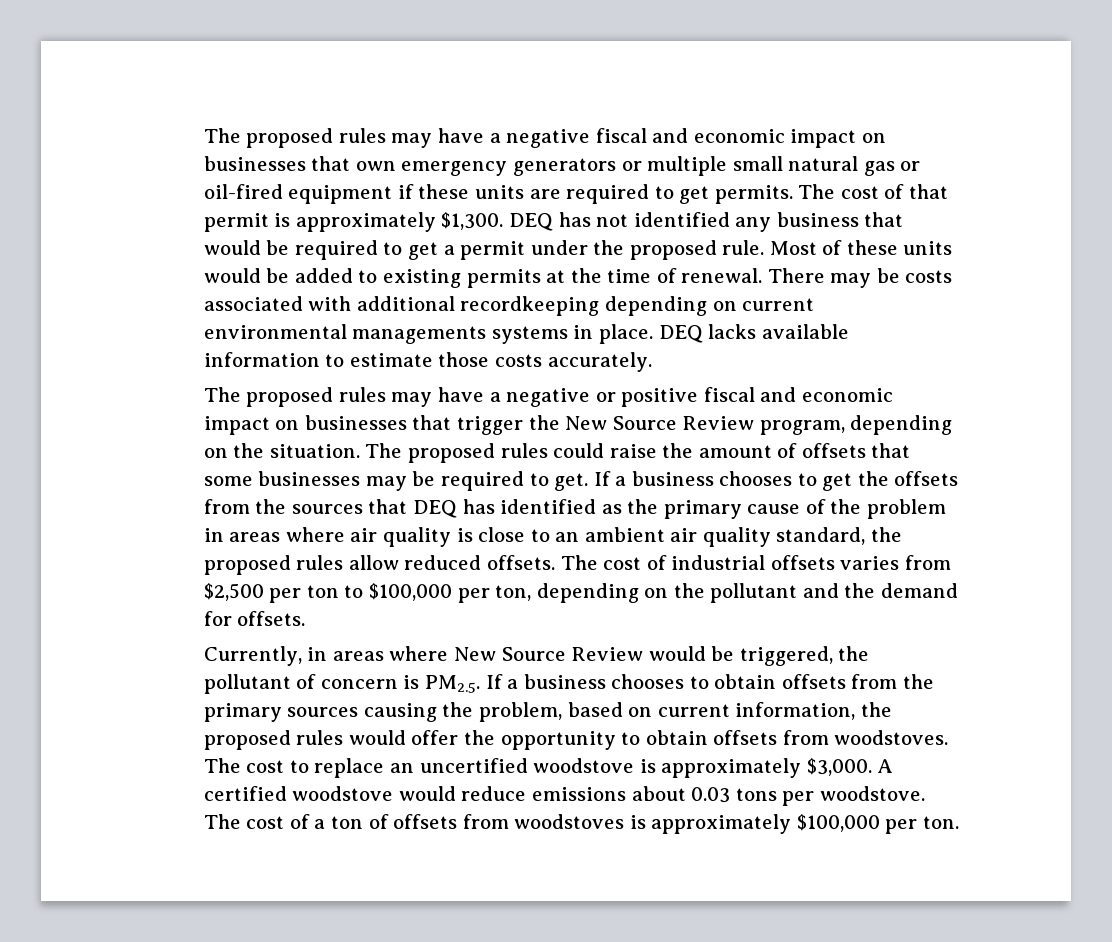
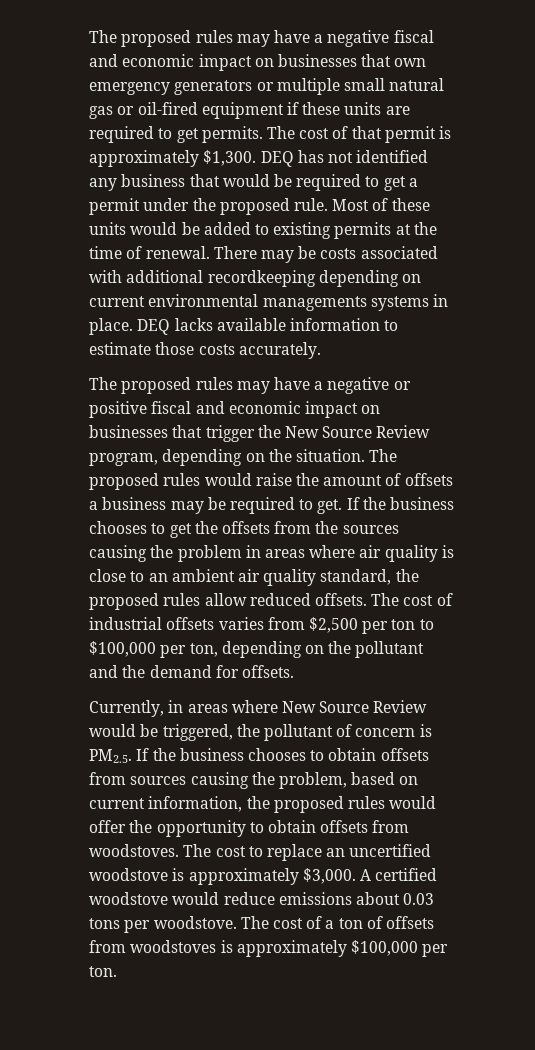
[553,443,605,458] could -> [204,473,252,486] would
[871,443,911,458] [203,471,361,486] that some businesses -> [89,497,167,510] a business
[615,476,627,486] a -> [362,497,386,510] the
[368,499,826,519] that DEQ has identified as the primary cause of -> [89,545,148,562] causing
[507,679,519,689] a -> [152,748,176,761] the
[902,674,934,689] [203,703,282,722] the primary -> (127, 778) none

